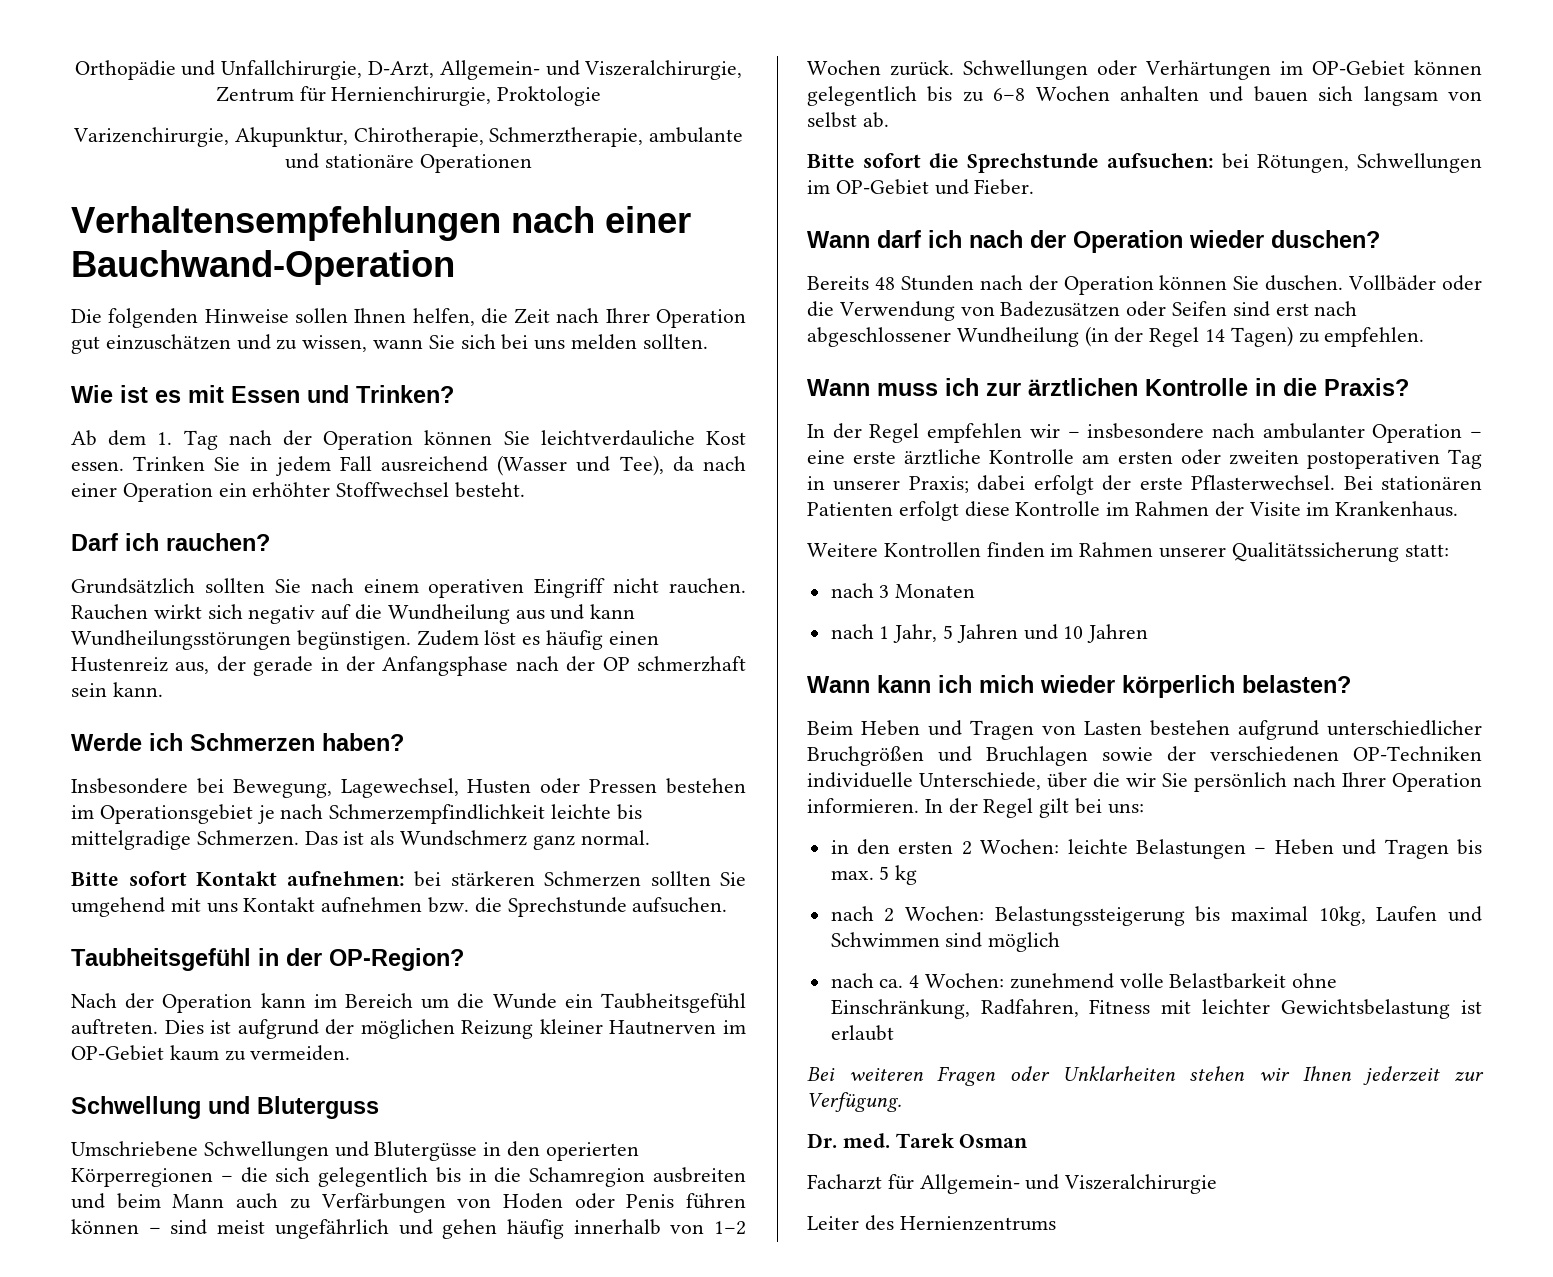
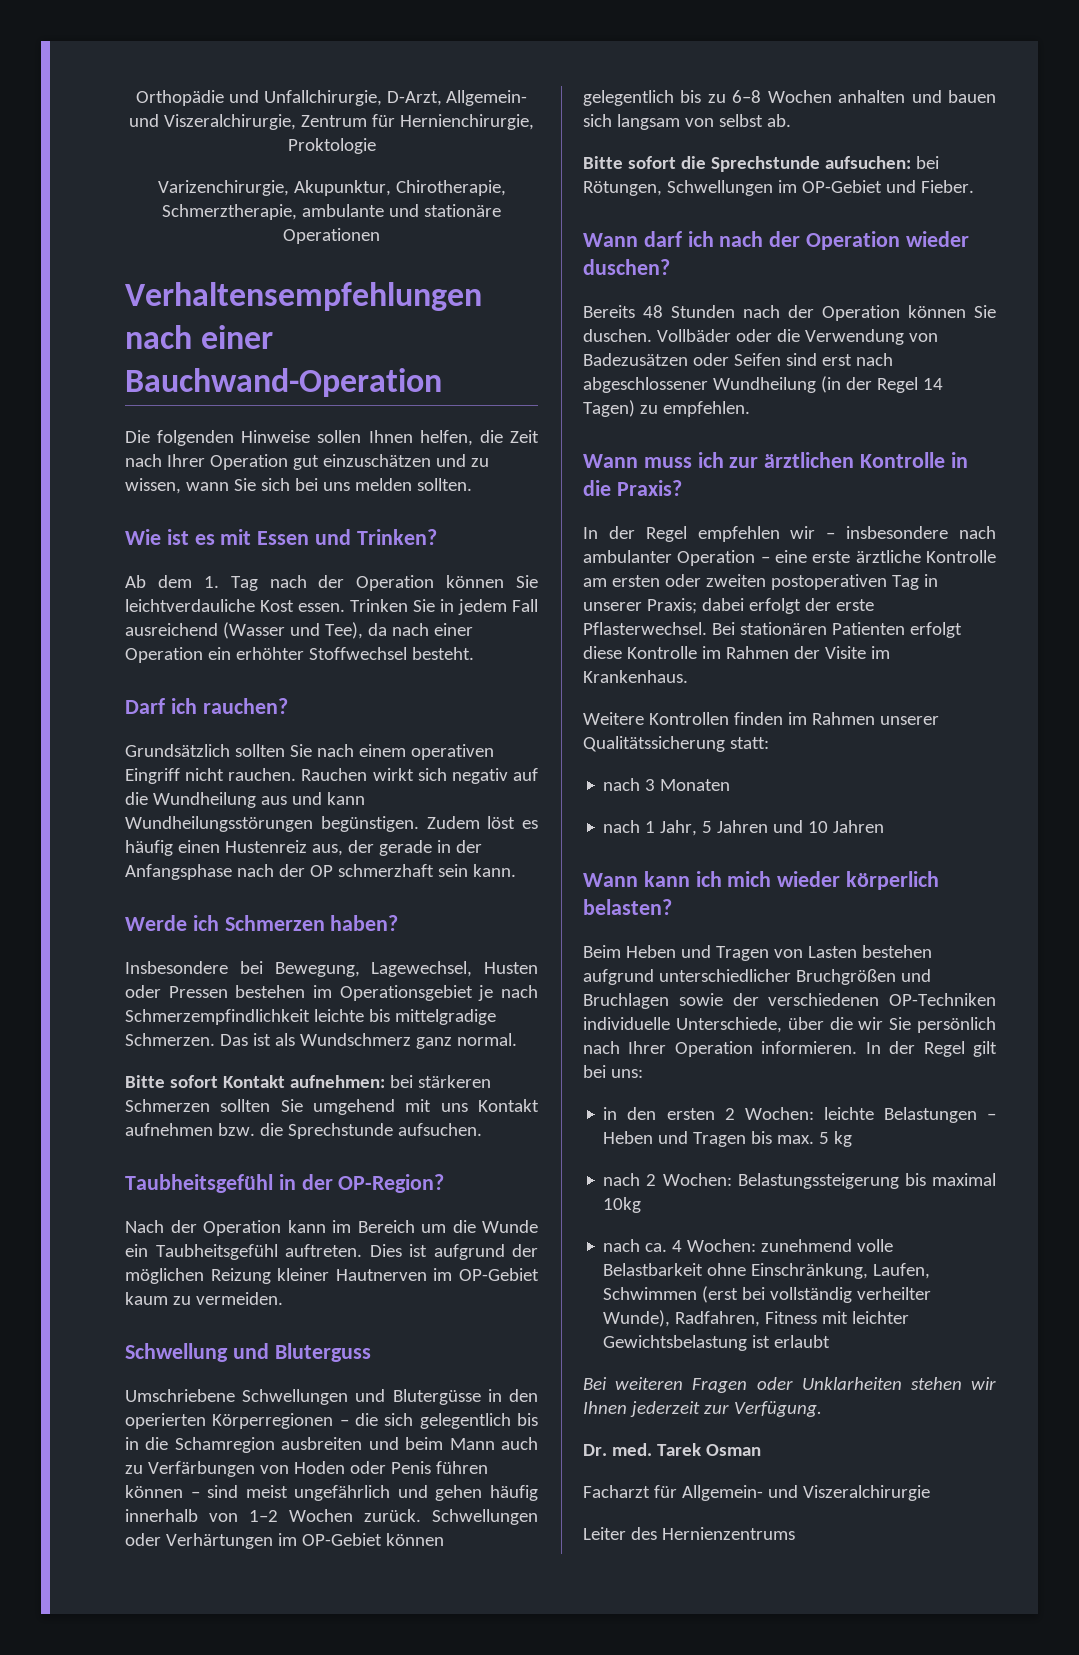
[1318,906,1482,926] [830,932,1061,952] 10kg, Laufen und Schwimmen sind möglich -> [603,1197,642,1213] 10kg
(970, 1009) none -> [873,1263,931,1279] [603,1286,932,1303] [603,1310,671,1327] Laufen, Schwimmen (erst bei vollständig verheilter Wunde),

